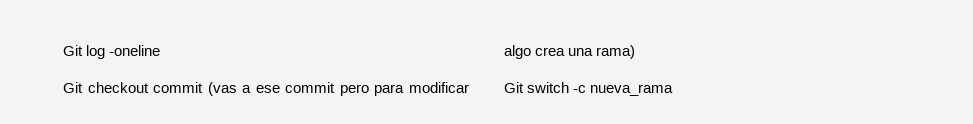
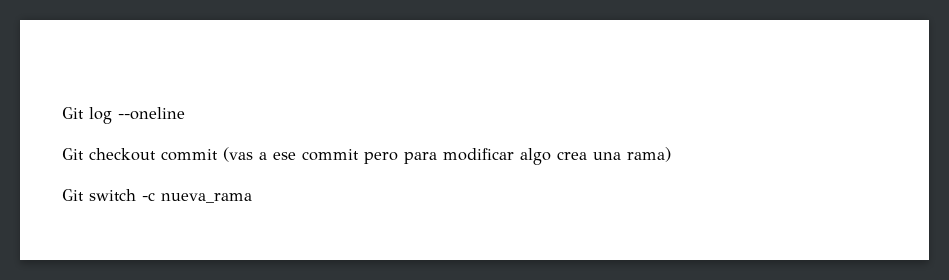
[109,45,161,56] -oneline -> [118,107,185,120] --oneline

